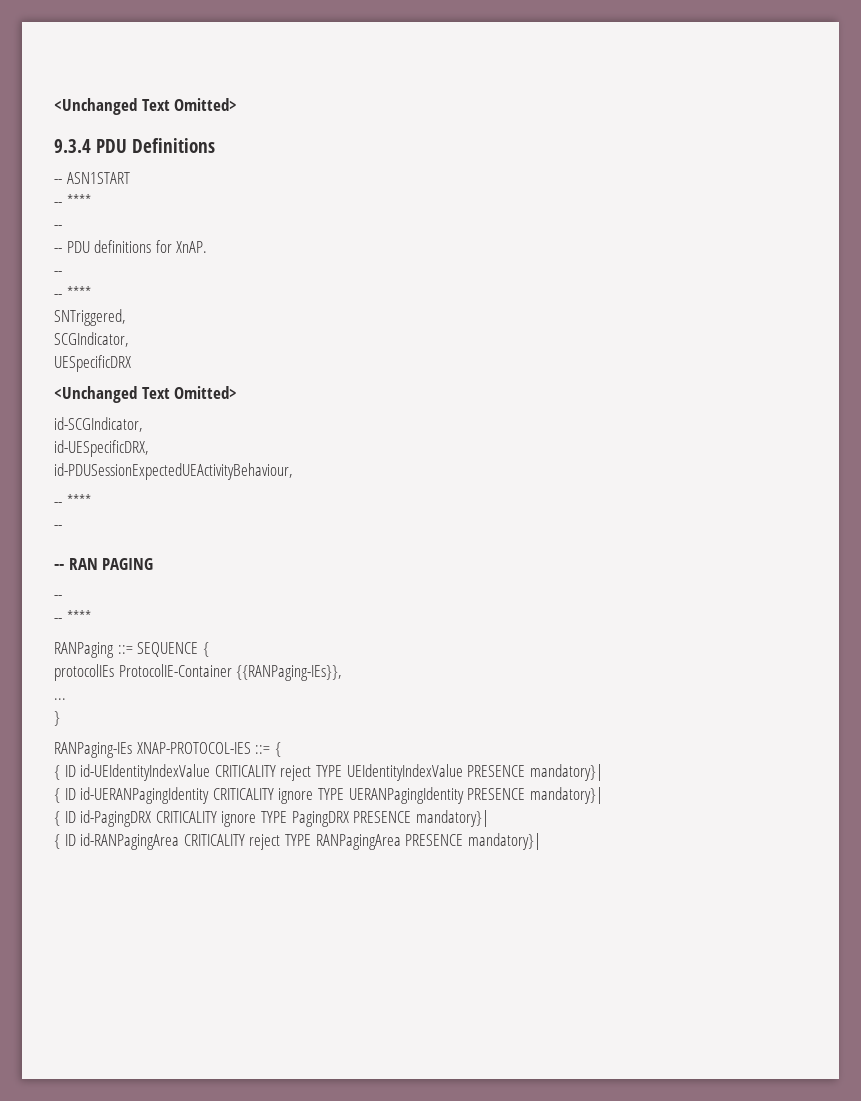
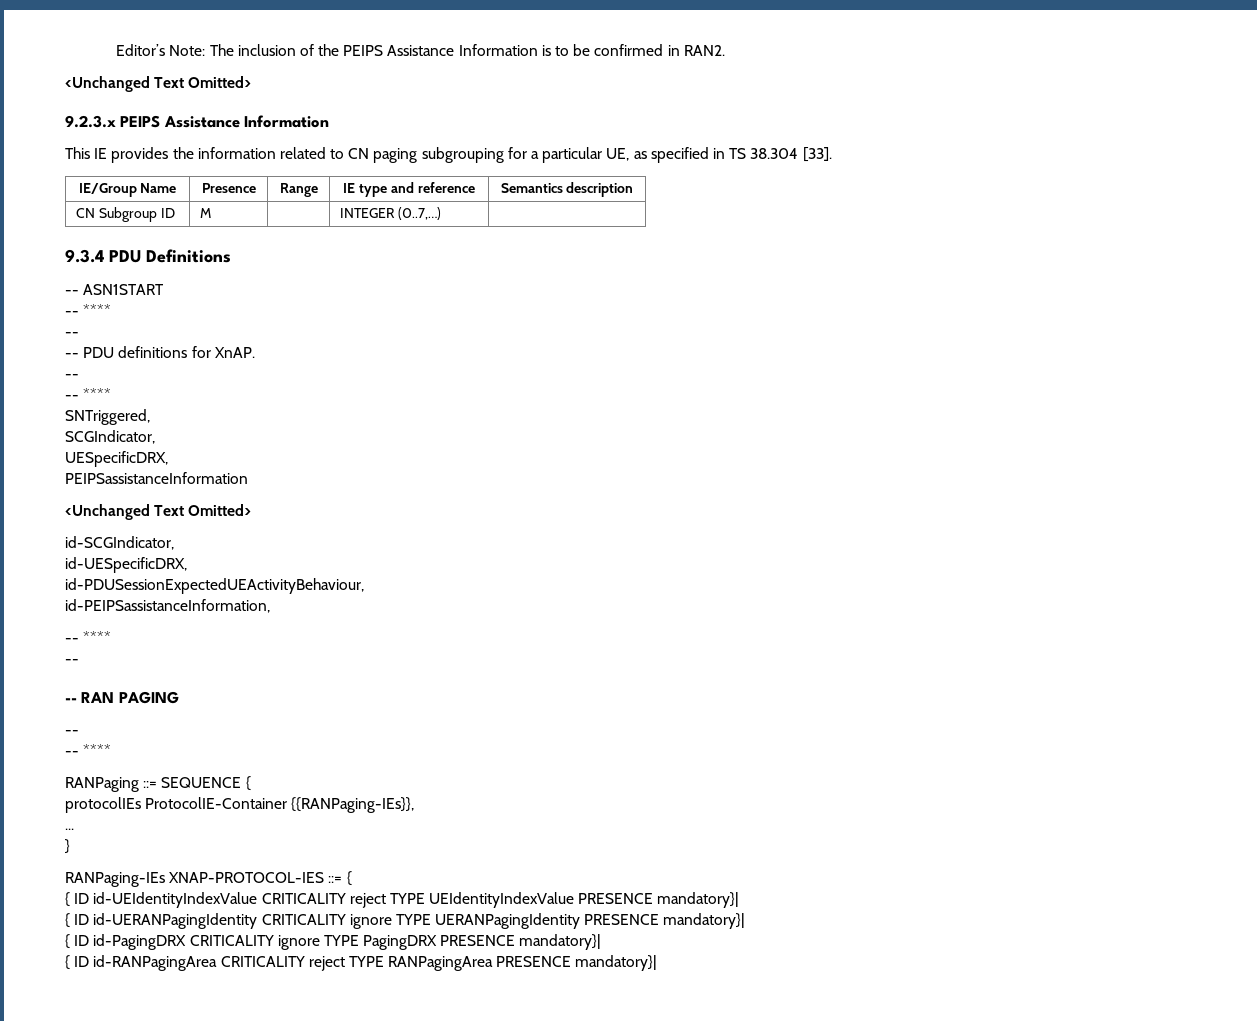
[54,98,238,115] <Unchanged Text Omitted> -> [116,44,725,56] [65,76,252,92] [65,115,330,128] [65,147,832,163] [78,183,177,197] [201,183,256,193] [279,183,318,197] [343,182,475,197] [500,182,634,197] [76,207,176,222] [200,208,212,218] [340,207,442,220] Editor’s Note: The inclusion of the PEIPS Assistance Information is to be confirmed in RAN2. // <Unchanged Text Omitted> // 9.2.3.x PEIPS Assistance Information // This IE provides the information related to CN paging subgrouping for a particular UE, as specified in TS 38.304 [33]. // IE/Group Name | Presence | Range | IE type and reference | Semantics description // CN Subgroup ID | M | | INTEGER (0..7,…) |
[54,355,131,372] UESpecificDRX -> [65,451,168,467] [65,472,248,484] UESpecificDRX, // PEIPSassistanceInformation
(293, 471) none -> [65,599,270,613] // id-PEIPSassistanceInformation,

